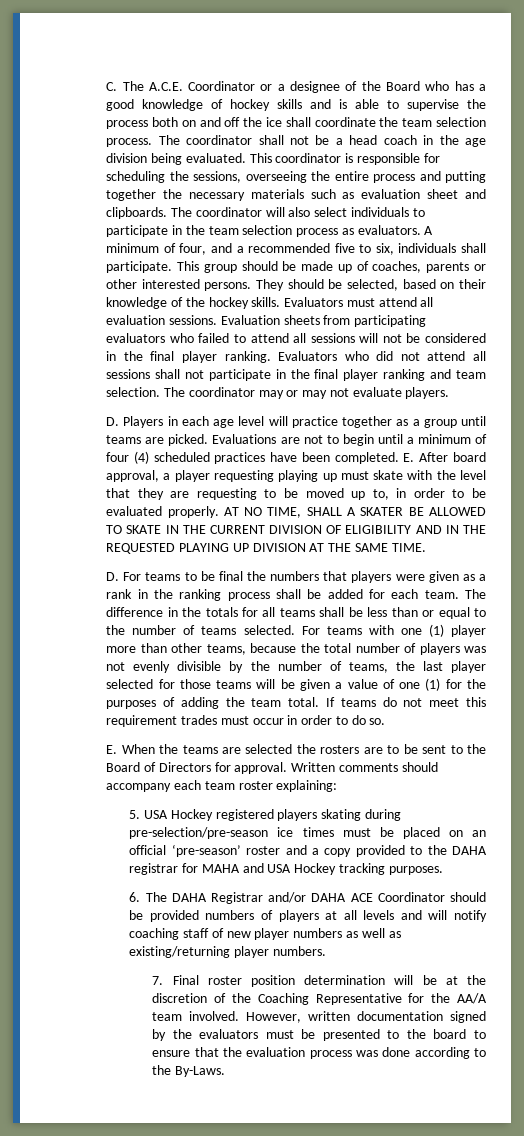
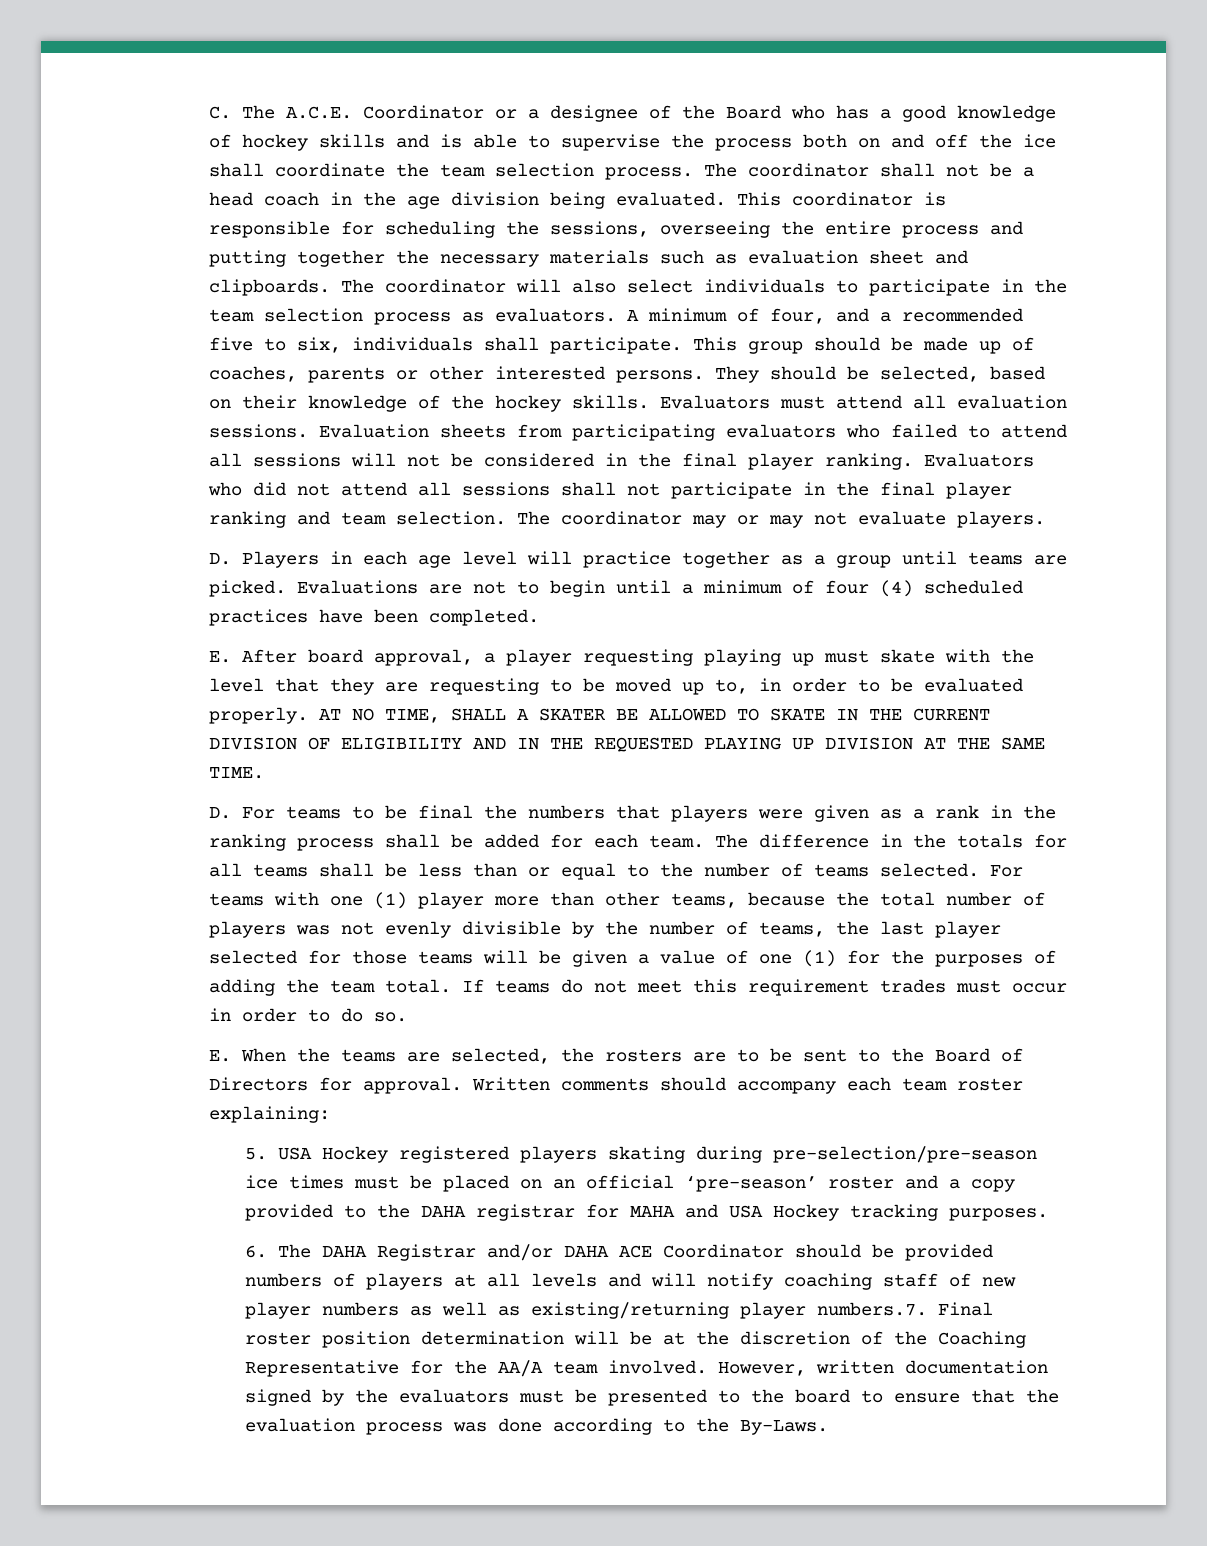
(399, 458) none -> (540, 617) //
[245,744,293,754] selected -> [451,1048,551,1064] selected,
[272,946,326,956] [152,976,164,985] numbers. // 7. -> [817,1302,928,1316] numbers.7.

